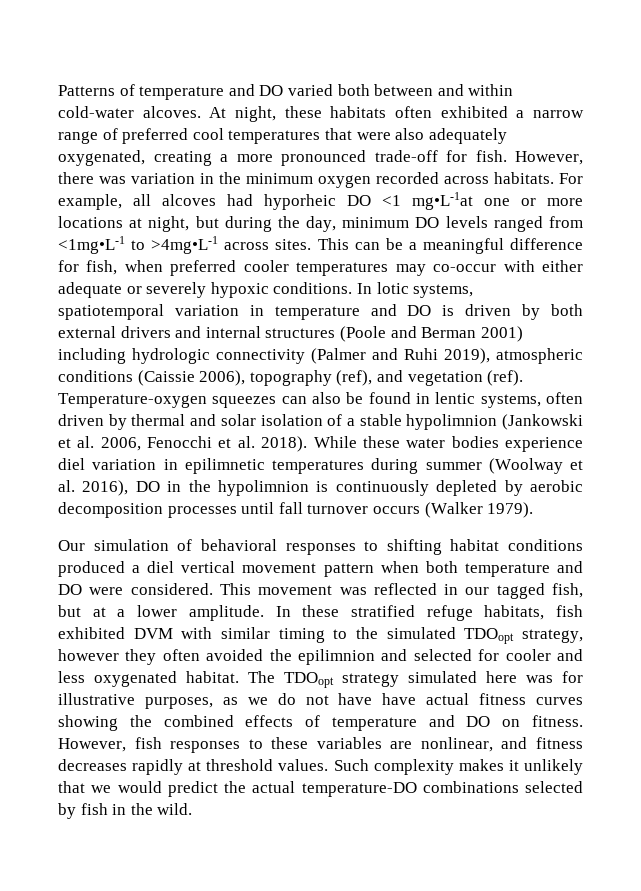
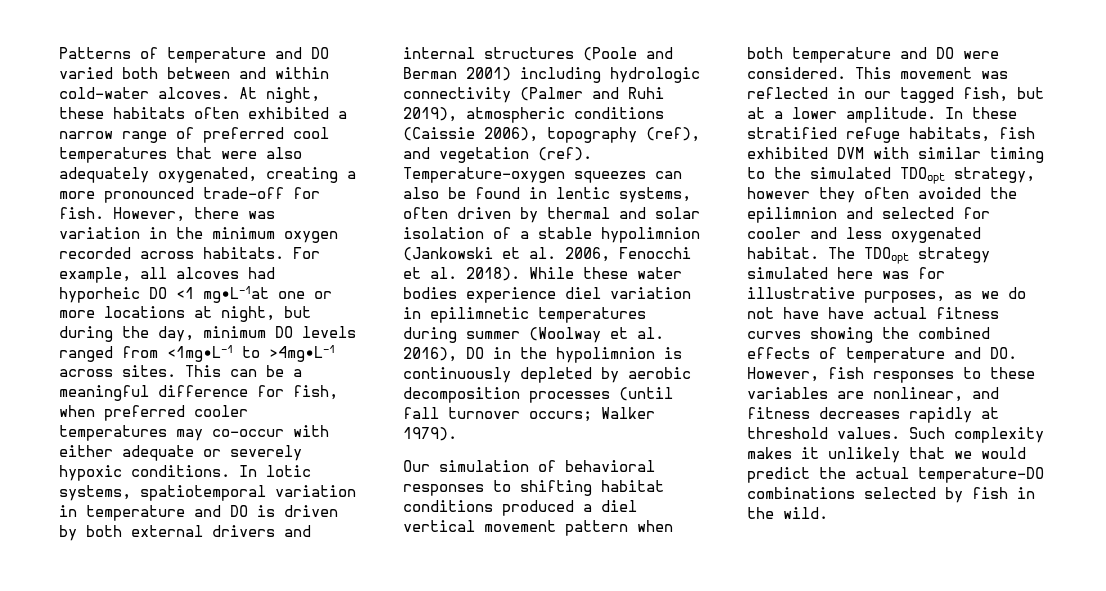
[241,502,275,514] until -> [619,387,673,401] (until
[372,502,483,518] occurs (Walker -> [529,407,655,422] occurs; Walker
[466,715,583,727] DO on fitness. -> [990,347,1017,359] DO.

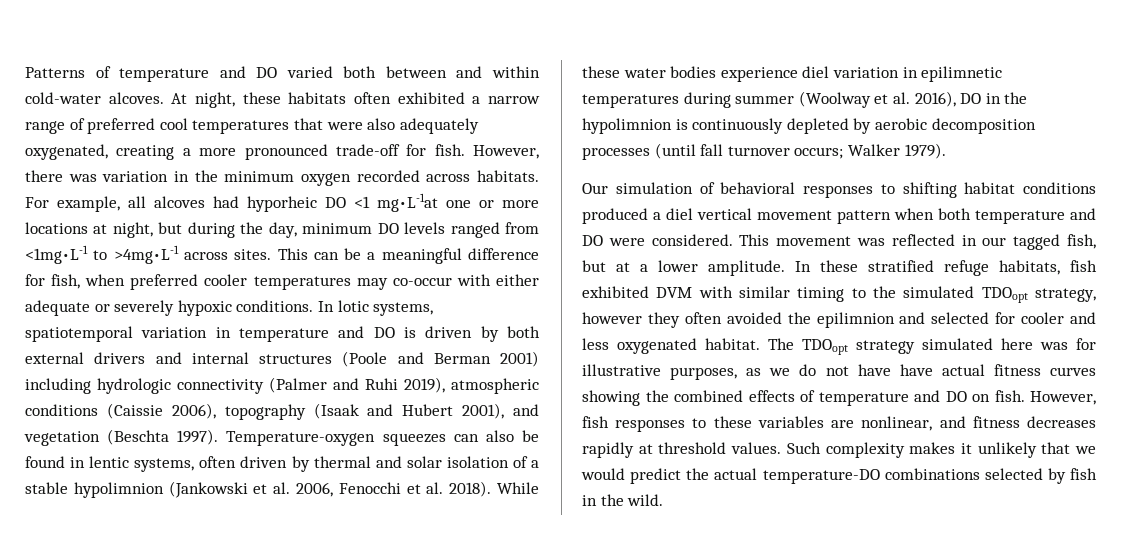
[646,127,700,142] [403,147,592,163] (ref), and vegetation (ref). -> [313,403,539,419] [24,429,219,446] (Isaak and Hubert 2001), and vegetation (Beschta 1997).
[990,347,1017,359] DO. -> [945,390,1025,402] DO on fish.

